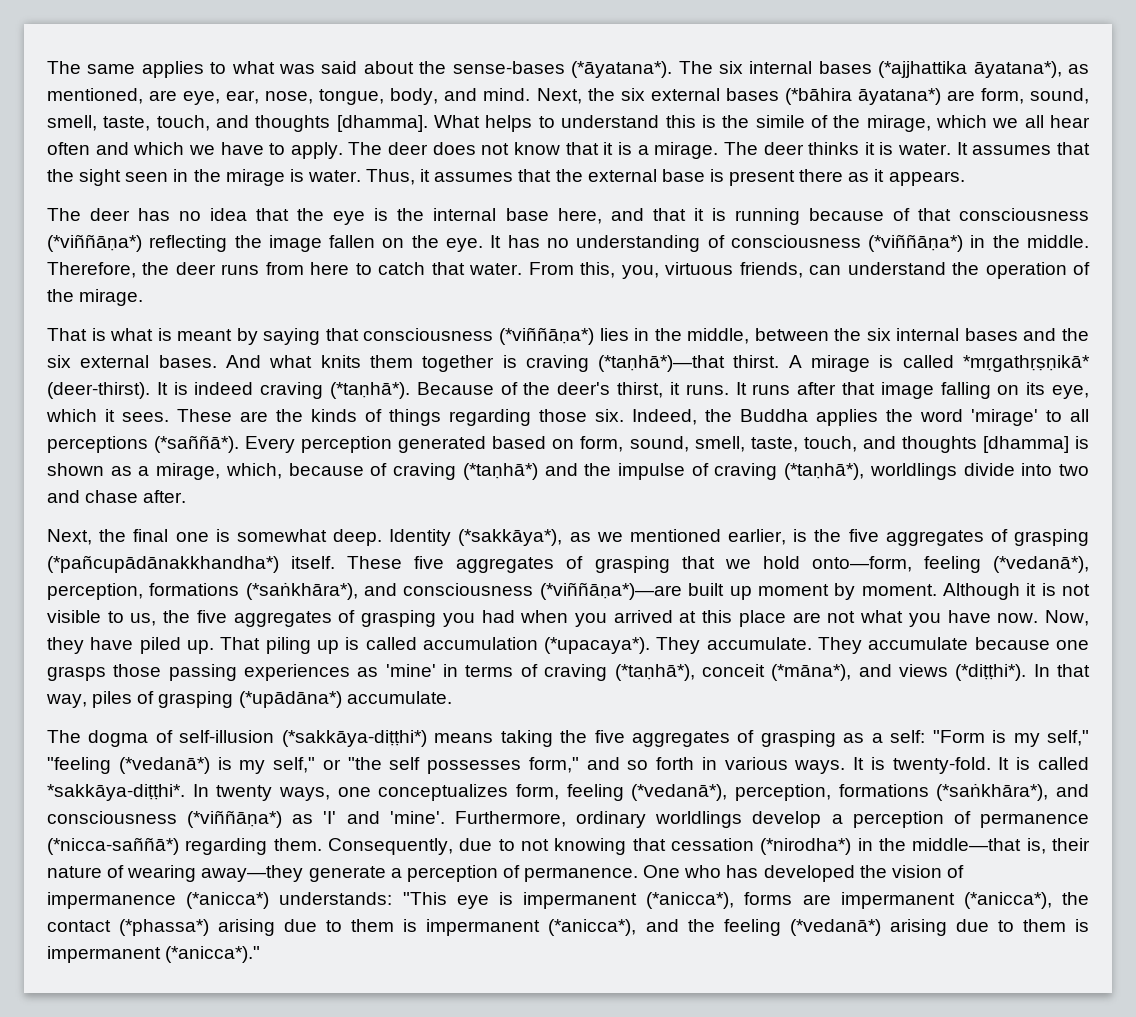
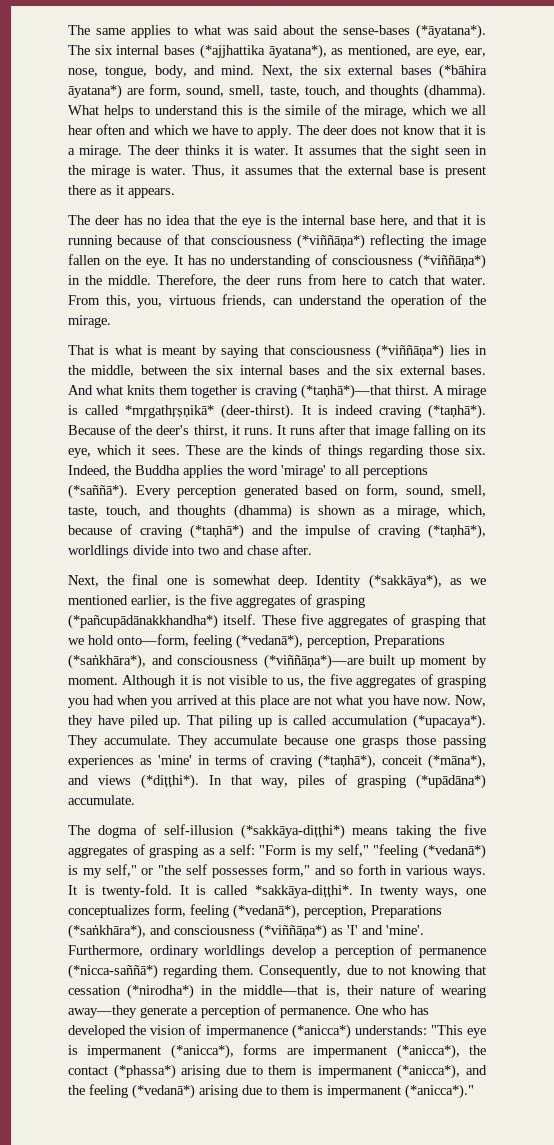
[336,115,428,132] [dhamma]. -> [423,84,486,99] (dhamma).
[982,436,1069,453] [dhamma] -> [234,504,292,519] (dhamma)
[149,583,240,596] formations -> [374,635,445,648] Preparations
[838,784,929,797] formations -> [371,905,442,918] Preparations

